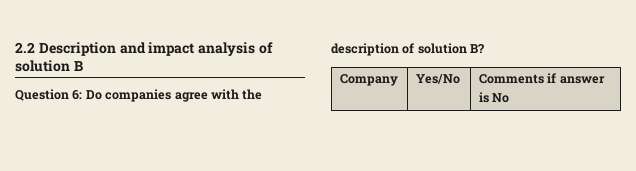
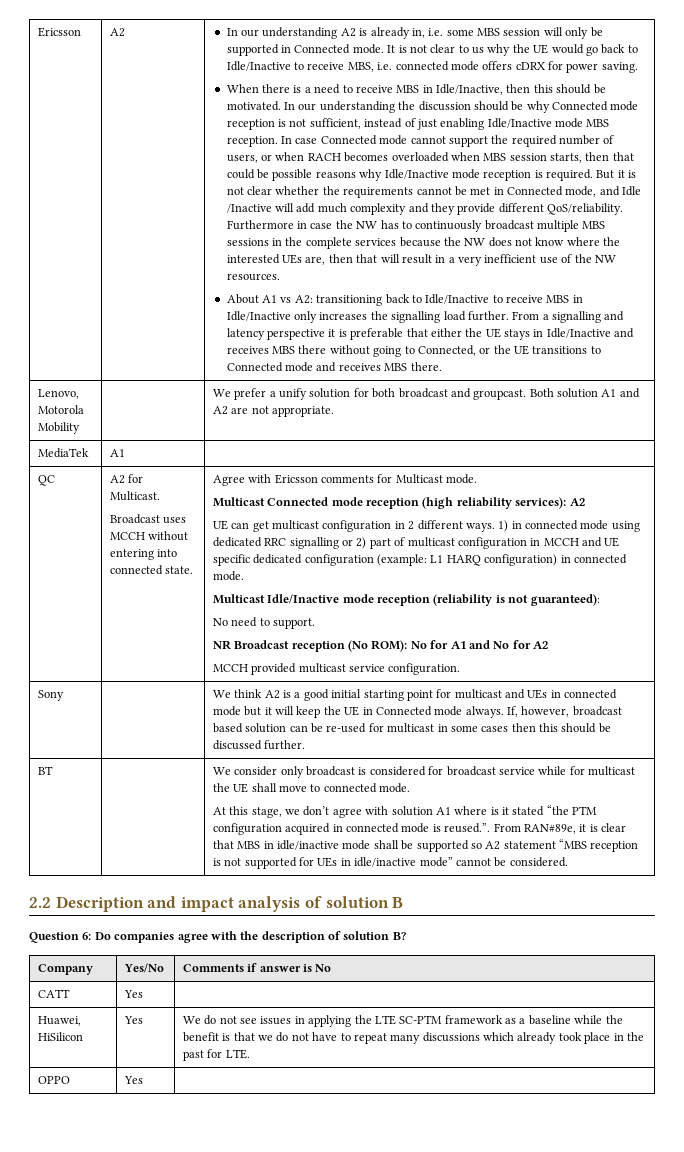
(15, 47) none -> [37,27,81,37] [109,28,125,37] [226,27,603,39] [226,44,638,56] [226,61,638,73] [226,84,606,95] [226,101,639,113] [226,118,610,130] [226,135,615,147] [226,152,634,163] [226,169,637,181] [226,186,642,198] [226,203,624,215] [226,220,606,232] [226,237,621,249] [226,254,616,266] [226,273,280,281] [226,294,583,306] [226,311,625,323] [226,328,635,340] [226,345,601,357] [226,362,442,372] [37,389,79,399] [37,405,84,414] [37,422,80,434] [212,388,640,400] [212,406,335,417] [37,448,89,458] [109,449,125,457] [37,475,55,486] [109,474,144,484] [109,491,160,501] [109,514,187,524] [109,531,189,541] [109,549,178,560] [109,565,194,575] [212,474,478,486] [212,497,585,509] [212,520,640,532] [212,537,620,549] [212,554,627,566] [212,571,244,581] [212,594,600,606] [212,617,316,629] [212,640,549,652] [212,663,461,675] [37,690,64,701] [212,689,618,701] [212,706,622,718] [212,723,611,733] [212,740,306,750] [37,766,53,775] [212,766,636,778] [212,783,411,793] [212,805,598,818] [212,823,627,835] [212,839,639,852] [212,857,568,869] Ericsson | A2 | In our understanding A2 is already in, i.e. some MBS session will only be supported in Connected mode. It is not clear to us why the UE would go back to Idle/Inactive to receive MBS, i.e. connected mode offers cDRX for power saving. // When there is a need to receive MBS in Idle/Inactive, then this should be motivated. In our understanding the discussion should be why Connected mode reception is not sufficient, instead of just enabling Idle/Inactive mode MBS reception. In case Connected mode cannot support the required number of users, or when RACH becomes overloaded when MBS session starts, then that could be possible reasons why Idle/Inactive mode reception is required. But it is not clear whether the requirements cannot be met in Connected mode, and Idle /Inactive will add much complexity and they provide different QoS/reliability. Furthermore in case the NW has to continuously broadcast multiple MBS sessions in the complete services because the NW does not know where the interested UEs are, then that will result in a very inefficient use of the NW resources. // About A1 vs A2: transitioning back to Idle/Inactive to receive MBS in Idle/Inactive only increases the signalling load further. From a signalling and latency perspective it is preferable that either the UE stays in Idle/Inactive and receives MBS there without going to Connected, or the UE transitions to Connected mode and receives MBS there. // Lenovo, Motorola Mobility | | We prefer a unify solution for both broadcast and groupcast. Both solution A1 and A2 are not appropriate. // MediaTek | A1 | // QC | A2 for Multicast. // Broadcast uses MCCH without entering into connected state. | Agree with Ericsson comments for Multicast mode. // Multicast Connected mode reception (high reliability services): A2 // UE can get multicast configuration in 2 different ways. 1) in connected mode using dedicated RRC signalling or 2) part of multicast configuration in MCCH and UE specific dedicated configuration (example: L1 HARQ configuration) in connected mode. // Multicast Idle/Inactive mode reception (reliability is not guaranteed): // No need to support. // NR Broadcast reception (No ROM): No for A1 and No for A2 // MCCH provided multicast service configuration. // Sony | | We think A2 is a good initial starting point for multicast and UEs in connected mode but it will keep the UE in Connected mode always. If, however, broadcast based solution can be re-used for multicast in some cases then this should be discussed further. // BT | | We consider only broadcast is considered for broadcast service while for multicast the UE shall move to connected mode. // At this stage, we don’t agree with solution A1 where is it stated “the PTM configuration acquired in connected mode is reused.”. From RAN#89e, it is clear that MBS in idle/inactive mode shall be supported so A2 statement “MBS reception is not supported for UEs in idle/inactive mode” cannot be considered. //
(510, 98) none -> [37,989,70,998] [123,990,143,998] [37,1016,81,1026] [37,1032,83,1041] [123,1016,143,1024] [182,1015,623,1027] [182,1032,644,1044] [182,1049,250,1061] [37,1076,70,1084] [123,1076,143,1084] // CATT | Yes | // Huawei, HiSilicon | Yes | We do not see issues in applying the LTE SC-PTM framework as a baseline while the benefit is that we do not have to repeat many discussions which already took place in the past for LTE. // OPPO | Yes |

